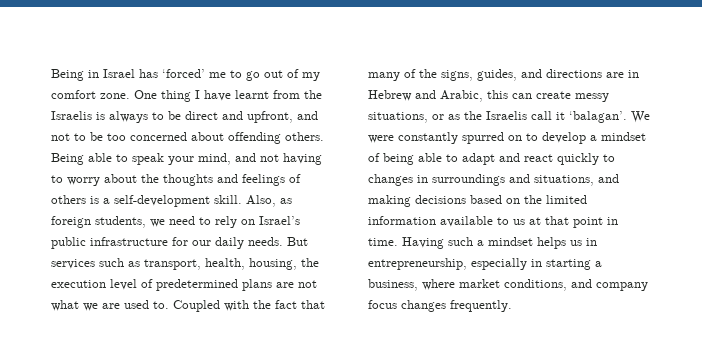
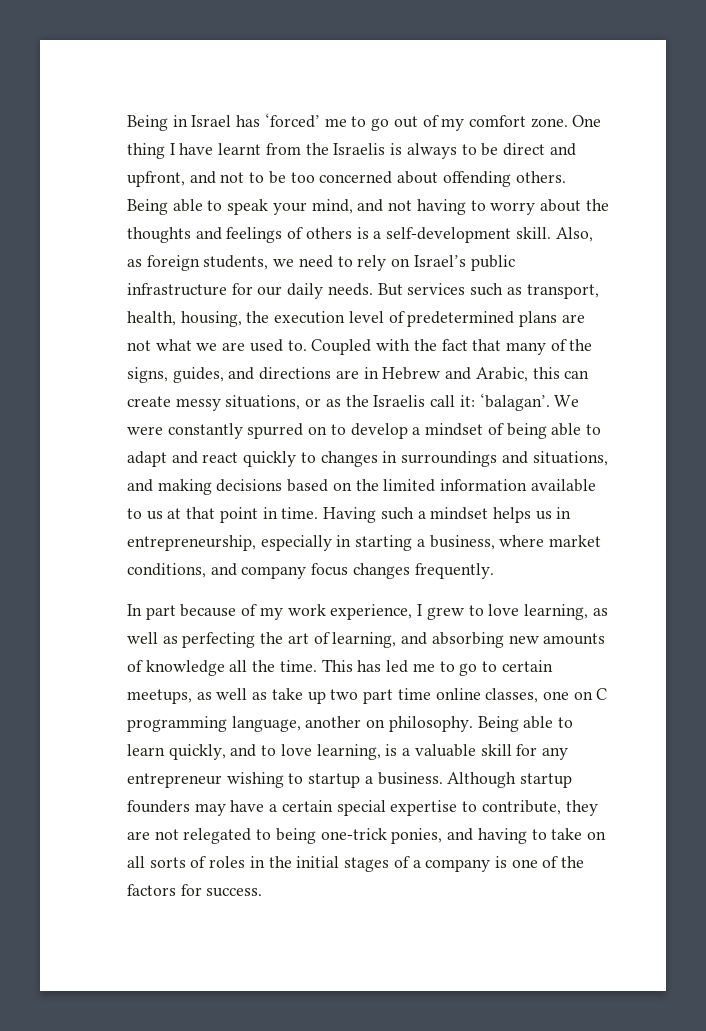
[556,112,565,120] it -> [459,395,475,407] it:
(512, 306) none -> [127,604,608,620] [127,632,606,648] [127,659,553,676] [127,688,608,704] [127,716,574,732] [127,744,568,760] [127,772,573,788] [127,800,598,816] [127,828,606,844] [127,856,585,872] [127,884,263,897] // In part because of my work experience, I grew to love learning, as well as perfecting the art of learning, and absorbing new amounts of knowledge all the time. This has led me to go to certain meetups, as well as take up two part time online classes, one on C programming language, another on philosophy. Being able to learn quickly, and to love learning, is a valuable skill for any entrepreneur wishing to startup a business. Although startup founders may have a certain special expertise to contribute, they are not relegated to being one-trick ponies, and having to take on all sorts of roles in the initial stages of a company is one of the factors for success.

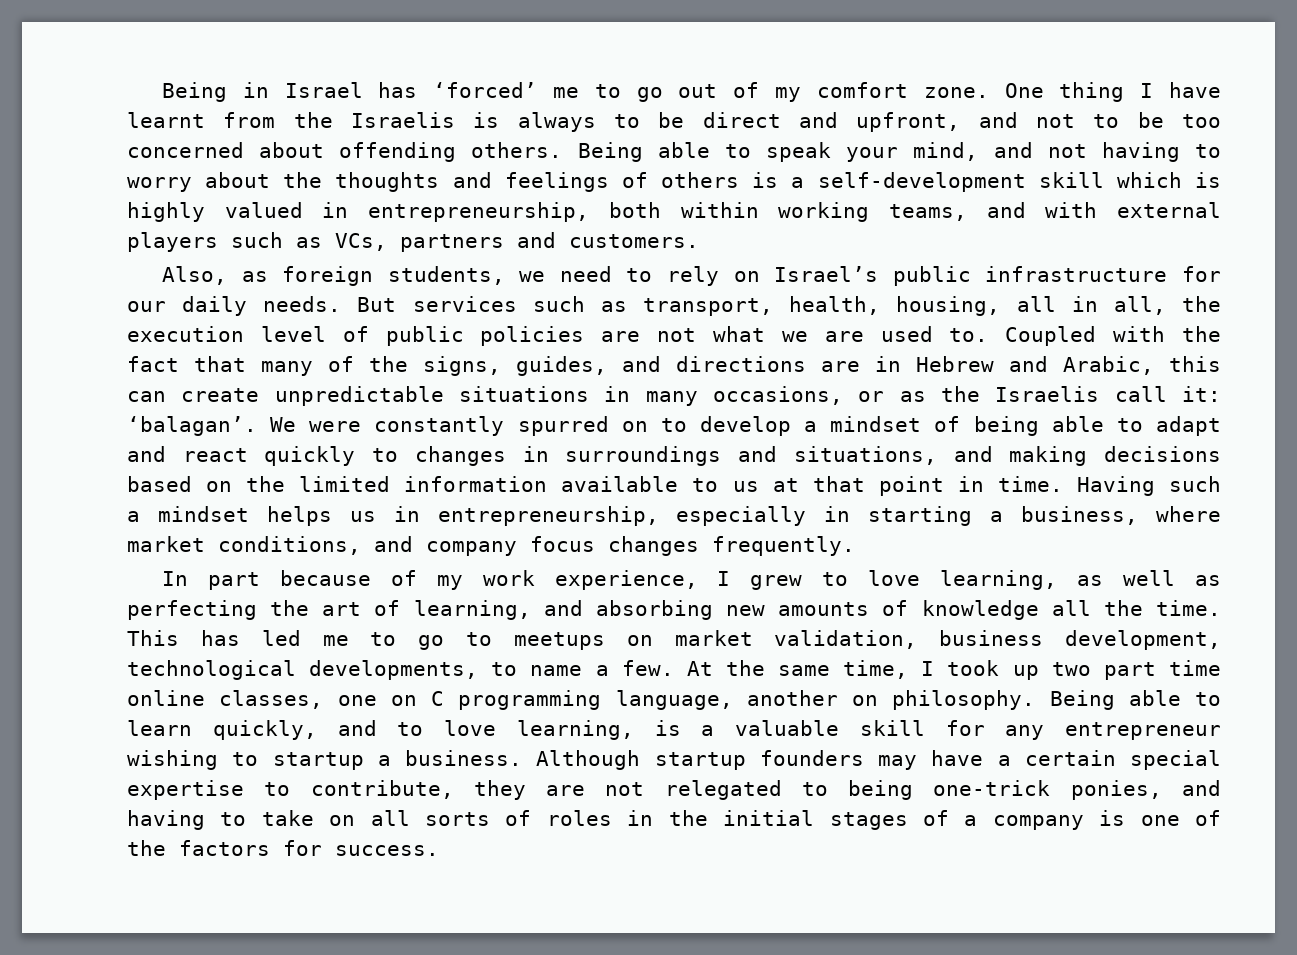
[515,227,551,239] skill. -> [1038,172,1222,188] [127,202,1222,222] [127,232,699,252] skill which is highly valued in entrepreneurship, both within working teams, and with external players such as VCs, partners and customers. //
(242, 319) none -> [1016,296,1166,315] all in all,
[407,311,558,327] predetermined plans -> [385,326,585,346] public policies
[175,395,301,411] messy situations, -> [274,386,843,406] unpredictable situations in many occasions,
[501,660,553,672] [127,688,303,704] certain meetups, as well as take -> [513,630,1221,650] [127,660,1000,680] meetups on market validation, business development, technological developments, to name a few. At the same time, I took

